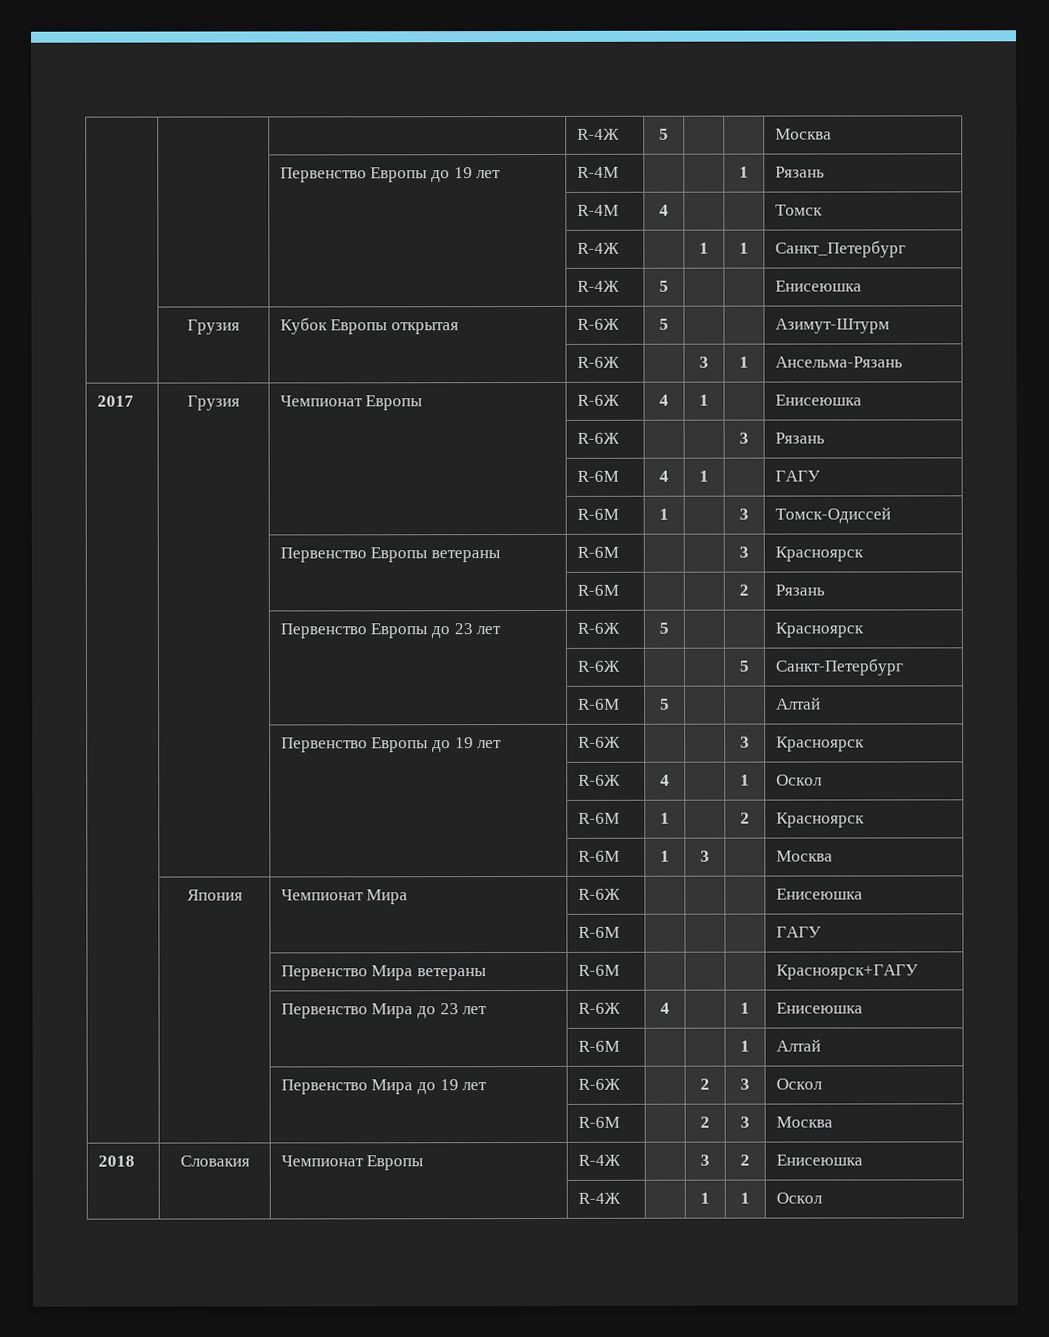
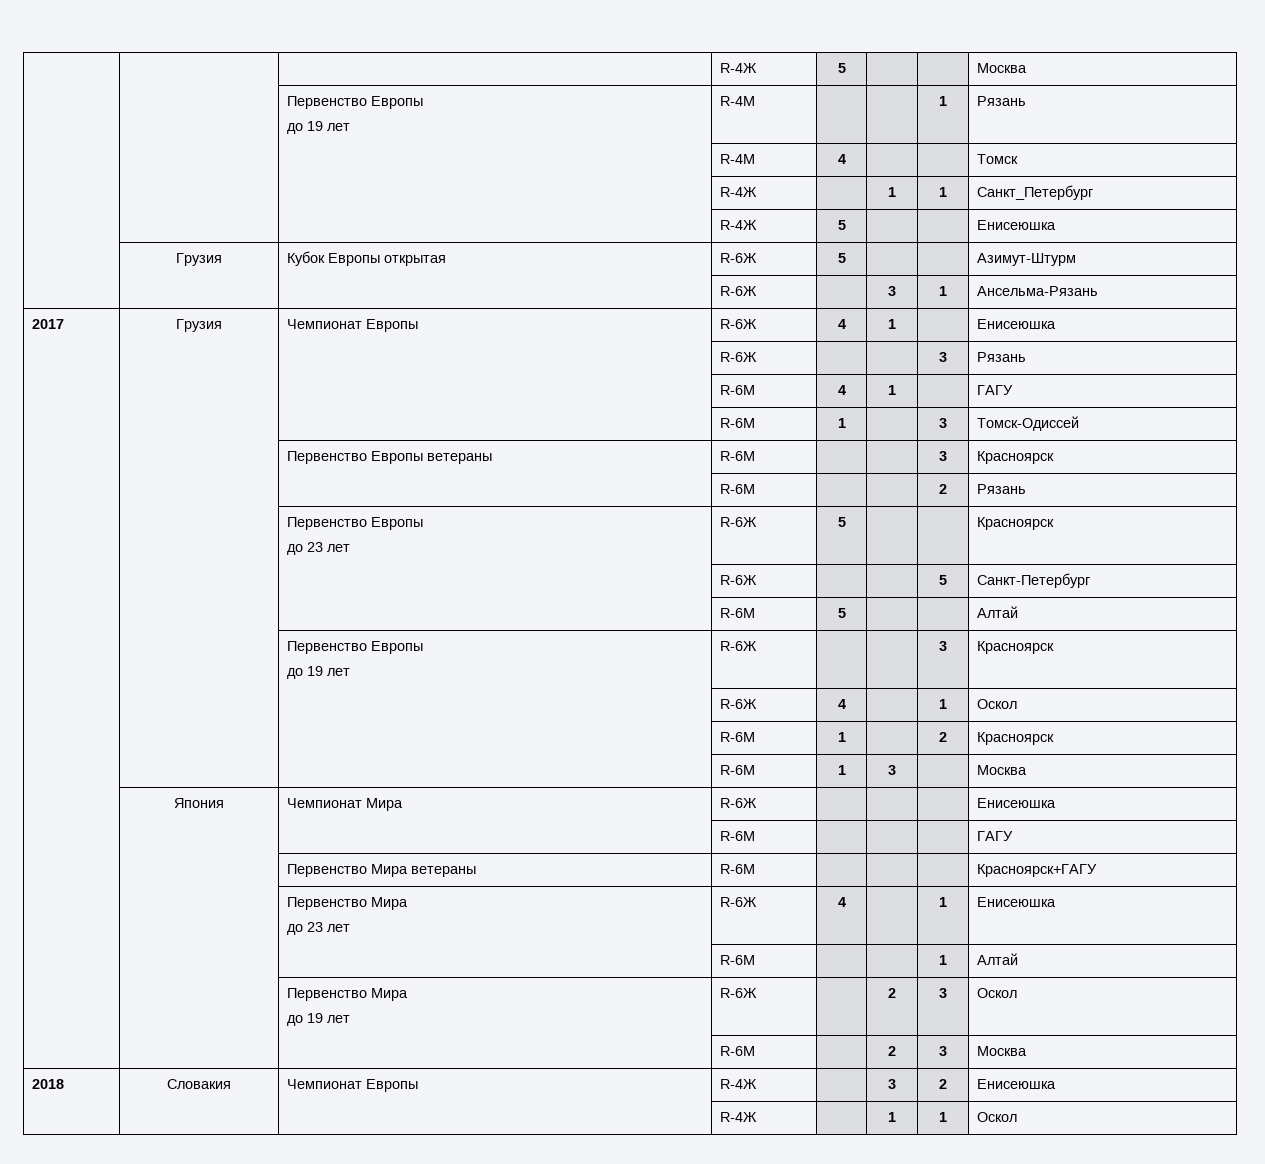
(429, 175) none -> (423, 102) //
(429, 631) none -> (423, 523) //
(430, 745) none -> (423, 647) //
(414, 1011) none -> (408, 903) //
(414, 1087) none -> (408, 994) //

